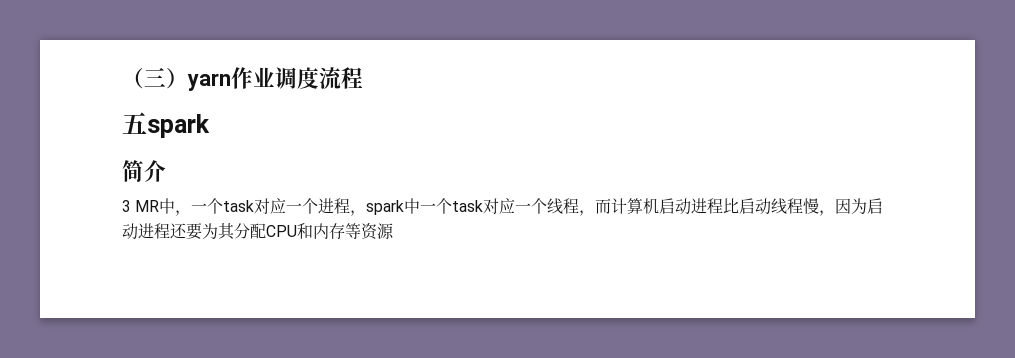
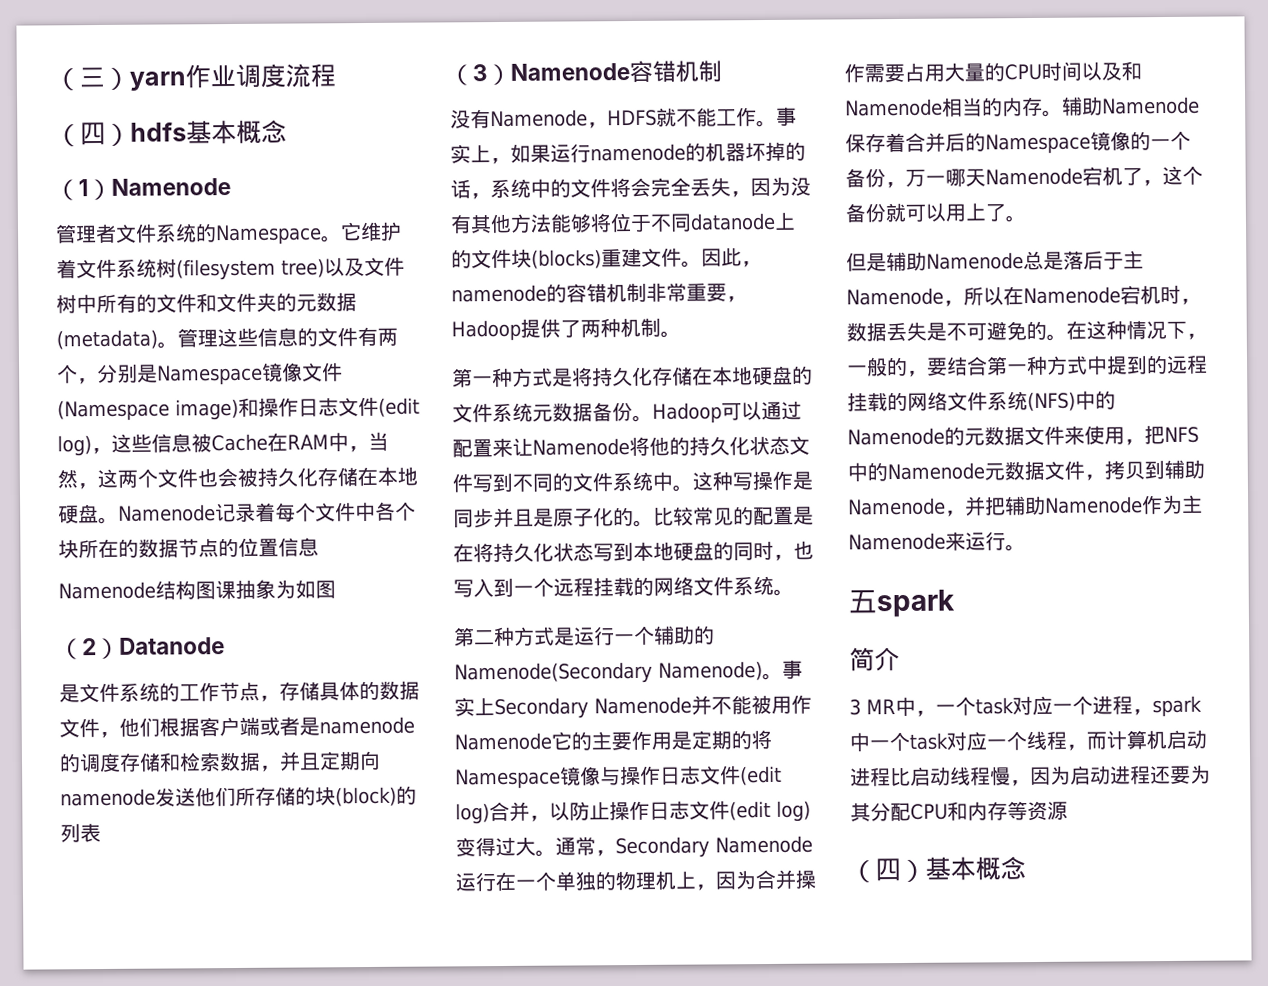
(363, 78) none -> [55,119,287,147] [55,178,231,201] [55,221,402,246] [56,256,405,281] [56,292,357,314] [56,326,398,350] [57,362,343,386] [57,396,420,422] [57,431,389,457] [57,466,418,490] [58,501,416,525] [58,537,319,559] [58,579,336,600] [59,637,225,660] [59,680,420,703] [59,716,415,739] [59,750,381,773] [60,785,417,807] [60,823,101,843] [449,60,722,86] [450,106,797,129] [450,141,806,165] [450,176,811,200] [450,212,796,234] [451,247,762,269] [451,282,747,303] [451,317,681,342] [452,365,813,388] [452,400,802,424] [452,435,810,458] [452,470,813,493] [453,506,814,529] [453,540,814,563] [453,575,794,598] [454,625,715,647] [454,659,803,685] [454,694,812,720] [454,729,772,751] [455,765,782,790] [455,800,811,825] [455,835,813,859] [455,869,816,892] [844,61,1142,83] [845,96,1200,117] [845,130,1191,155] [845,165,1203,189] [845,202,1026,223] [846,250,1144,272] [846,284,1201,307] [846,320,1207,342] [847,354,1208,377] [847,390,1116,412] [847,425,1199,446] [847,459,1205,482] [848,494,1203,517] [848,531,1026,552] // （四）hdfs基本概念 // （1）Namenode // 管理者文件系统的Namespace。它维护着文件系统树(filesystem tree)以及文件树中所有的文件和文件夹的元数据(metadata)。管理这些信息的文件有两个，分别是Namespace镜像文件(Namespace image)和操作日志文件(edit log)，这些信息被Cache在RAM中，当然，这两个文件也会被持久化存储在本地硬盘。Namenode记录着每个文件中各个块所在的数据节点的位置信息 // Namenode结构图课抽象为如图 // （2）Datanode // 是文件系统的工作节点，存储具体的数据文件，他们根据客户端或者是namenode的调度存储和检索数据，并且定期向namenode发送他们所存储的块(block)的列表 // （3）Namenode容错机制 // 没有Namenode，HDFS就不能工作。事实上，如果运行namenode的机器坏掉的话，系统中的文件将会完全丢失，因为没有其他方法能够将位于不同datanode上的文件块(blocks)重建文件。因此，namenode的容错机制非常重要，Hadoop提供了两种机制。 // 第一种方式是将持久化存储在本地硬盘的文件系统元数据备份。Hadoop可以通过配置来让Namenode将他的持久化状态文件写到不同的文件系统中。这种写操作是同步并且是原子化的。比较常见的配置是在将持久化状态写到本地硬盘的同时，也写入到一个远程挂载的网络文件系统。 // 第二种方式是运行一个辅助的Namenode(Secondary Namenode)。事实上Secondary Namenode并不能被用作Namenode它的主要作用是定期的将Namespace镜像与操作日志文件(edit log)合并，以防止操作日志文件(edit log)变得过大。通常，Secondary Namenode运行在一个单独的物理机上，因为合并操作需要占用大量的CPU时间以及和Namenode相当的内存。辅助Namenode保存着合并后的Namespace镜像的一个备份，万一哪天Namenode宕机了，这个备份就可以用上了。 // 但是辅助Namenode总是落后于主Namenode，所以在Namenode宕机时，数据丢失是不可避免的。在这种情况下，一般的，要结合第一种方式中提到的远程挂载的网络文件系统(NFS)中的Namenode的元数据文件来使用，把NFS中的Namenode元数据文件，拷贝到辅助Namenode，并把辅助Namenode作为主Namenode来运行。
(394, 231) none -> [850,856,1026,883] // （四）基本概念

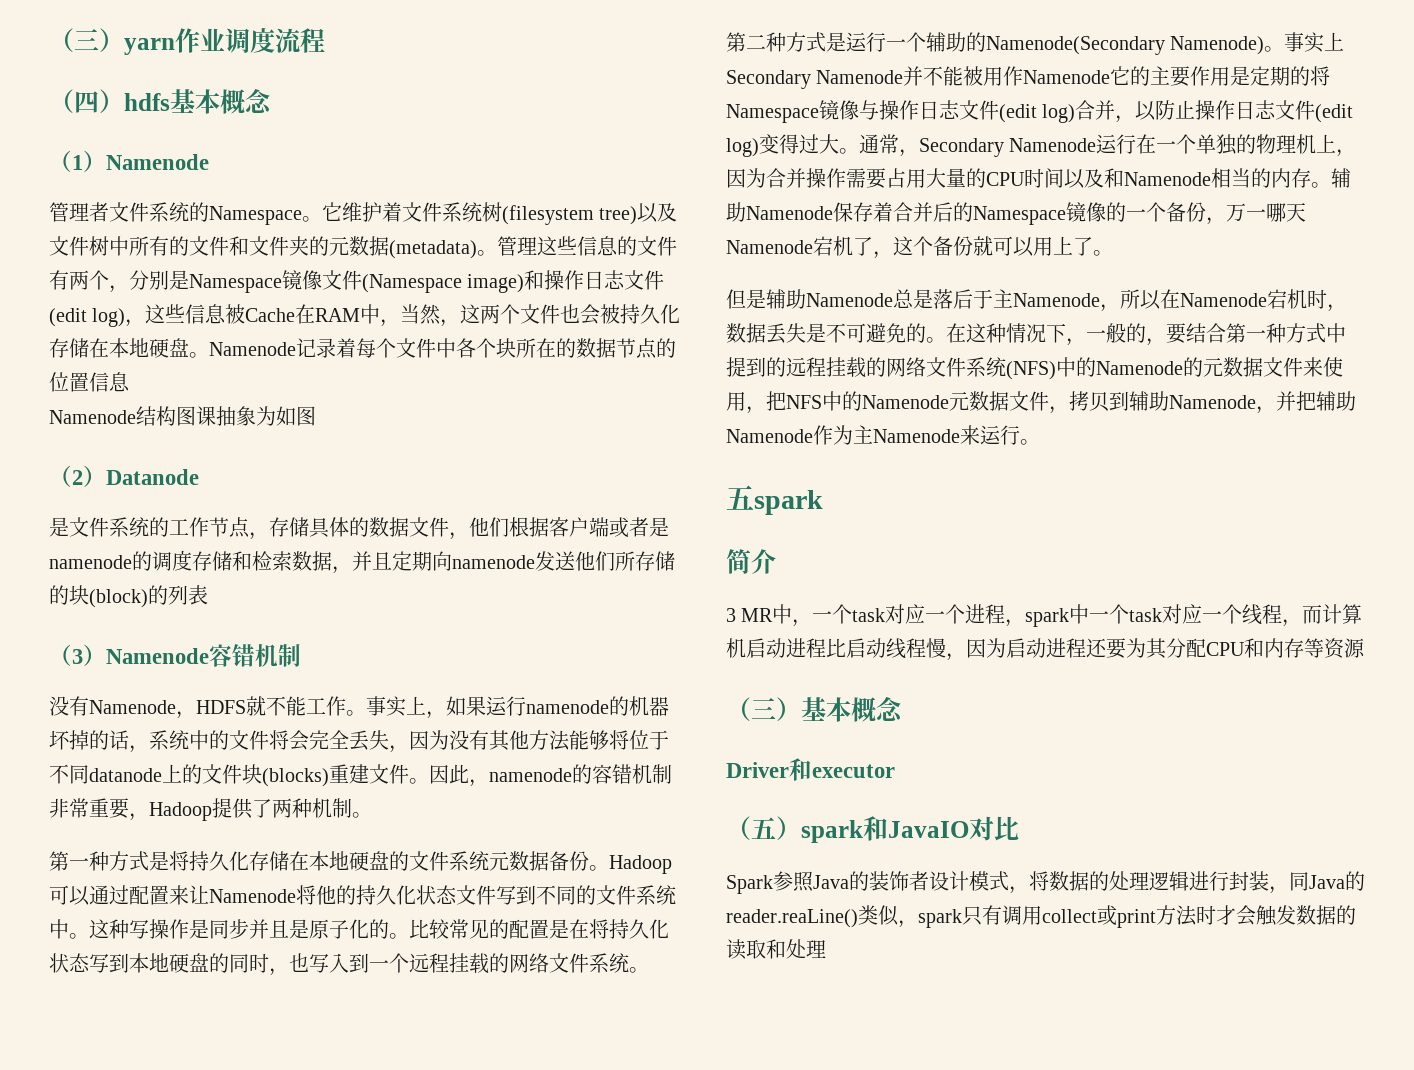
[875,858,901,882] 四 -> [751,698,776,719] 三
(1026, 868) none -> [726,758,895,781] [726,816,1019,843] [726,871,1365,894] [726,905,1356,928] [726,939,826,960] // Driver和executor // （五）spark和JavaIO对比 // Spark参照Java的装饰者设计模式，将数据的处理逻辑进行封装，同Java的reader.reaLine()类似，spark只有调用collect或print方法时才会触发数据的读取和处理

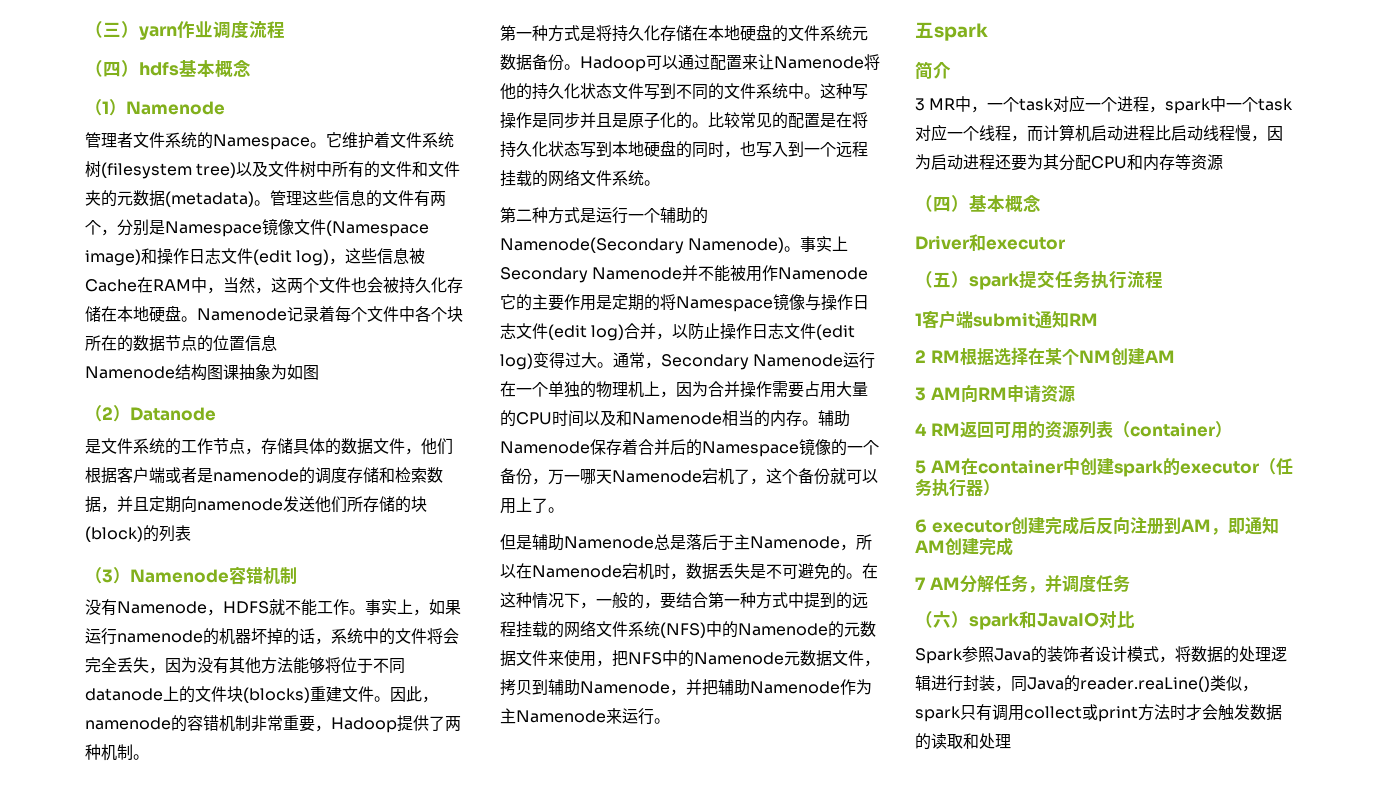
[751,698,776,719] 三 -> [933,196,951,212] 四
[726,816,776,840] // （五 -> [915,271,1163,290] [915,310,1098,329] [915,347,1175,366] [915,384,1075,403] [915,421,1232,439] [915,458,1293,477] [915,479,1000,497] [915,516,1279,535] [915,537,1013,556] [915,574,1130,593] [915,611,951,628] // （五）spark提交任务执行流程 // 1客户端submit通知RM // 2 RM根据选择在某个NM创建AM // 3 AM向RM申请资源 // 4 RM返回可用的资源列表（container） // 5 AM在container中创建spark的executor（任务执行器） // 6 executor创建完成后反向注册到AM，即通知AM创建完成 // 7 AM分解任务，并调度任务 // （六

